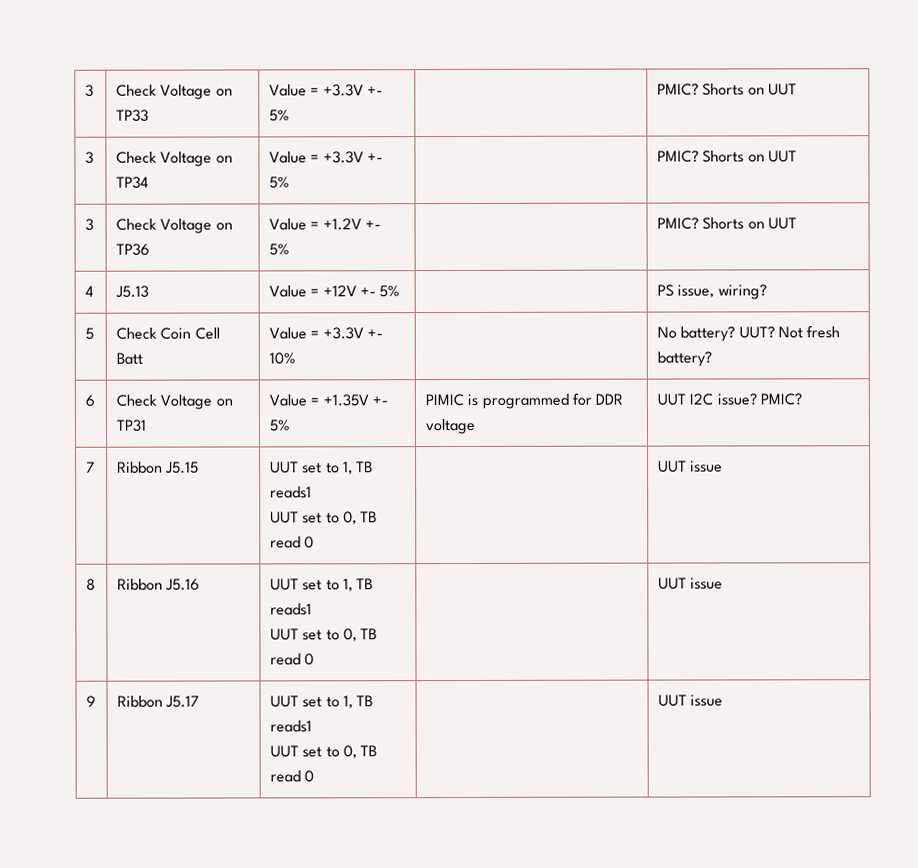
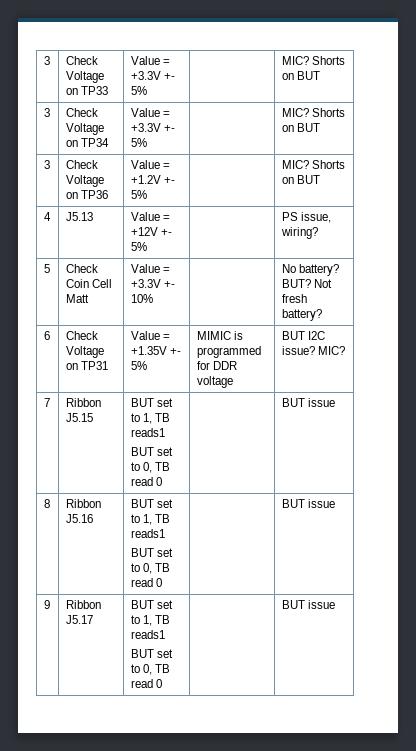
[656,83,797,96] PMIC? Shorts on UUT -> [281,56,345,65] [281,71,320,80] MIC? Shorts on BUT
[656,150,797,163] PMIC? Shorts on UUT -> [281,108,345,117] [281,123,320,132] MIC? Shorts on BUT
[656,217,797,230] PMIC? Shorts on UUT -> [281,160,345,169] [281,175,320,184] MIC? Shorts on BUT
[115,352,143,365] Batt -> [65,294,89,303] Matt
[738,326,775,339] UUT? -> [281,279,311,288] BUT?
[424,393,464,407] PIMIC -> [196,331,231,340] MIMIC
[656,393,686,406] UUT -> [281,331,305,340] BUT
[759,393,802,406] PMIC? -> [317,346,345,355] MIC?
[269,461,374,475] [269,486,312,499] [269,511,378,525] [269,536,315,549] [657,460,687,473] UUT set to 1, TB reads1 // UUT set to 0, TB read 0 | | UUT -> [130,398,173,407] [130,413,170,424] [130,428,165,437] [130,447,173,456] [130,462,170,473] [130,477,162,486] [281,398,305,407] BUT set to 1, TB reads1 // BUT set to 0, TB read 0 | | BUT
[269,578,374,592] [269,603,312,616] [269,628,378,642] [269,653,315,666] [657,577,687,590] UUT set to 1, TB reads1 // UUT set to 0, TB read 0 | | UUT -> [130,499,173,508] [130,514,170,525] [130,529,165,538] [130,548,173,557] [130,563,170,574] [130,578,162,587] [281,499,305,508] BUT set to 1, TB reads1 // BUT set to 0, TB read 0 | | BUT
[269,695,374,709] [269,720,312,733] [269,745,378,759] [269,770,315,783] [657,694,687,707] UUT set to 1, TB reads1 // UUT set to 0, TB read 0 | | UUT -> [130,600,173,609] [130,615,170,626] [130,630,165,639] [130,649,173,658] [130,664,170,675] [130,679,162,688] [281,600,305,609] BUT set to 1, TB reads1 // BUT set to 0, TB read 0 | | BUT

